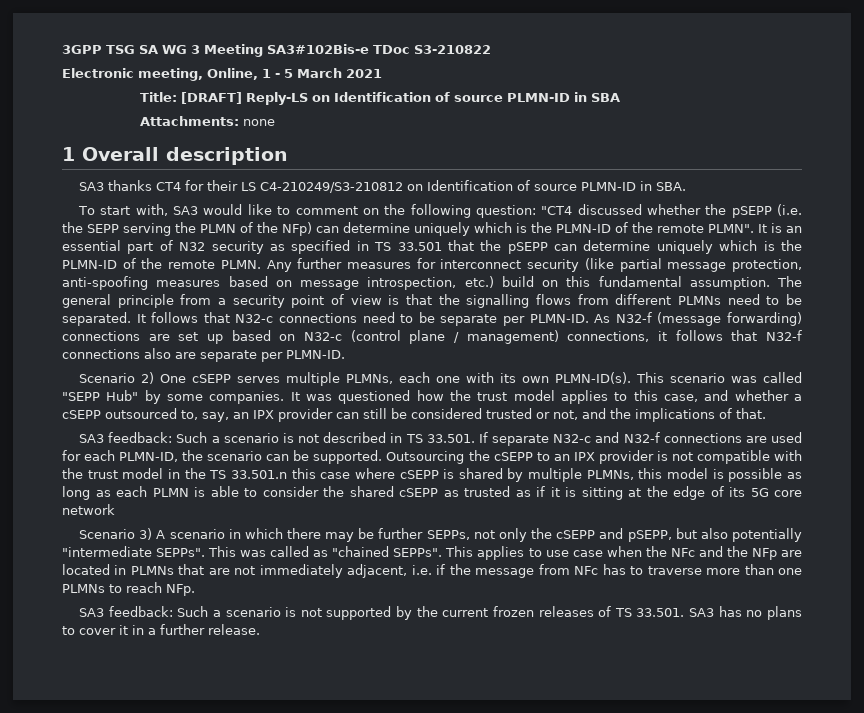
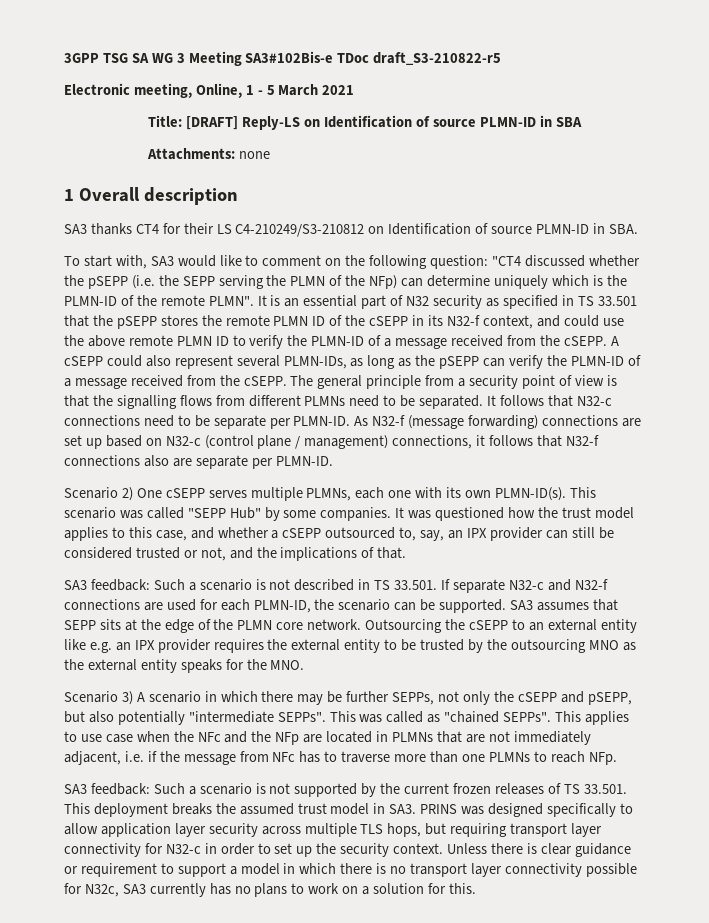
[414,45,491,54] S3-210822 -> [373,52,502,65] draft_S3-210822-r5
[554,240,803,254] [62,258,802,272] [62,276,770,290] can determine uniquely which is the PLMN-ID of the remote PLMN. Any further measures for interconnect security (like partial message protection, anti-spoofing measures based on message introspection, etc.) build on this fundamental assumption. -> [160,315,624,329] [64,335,619,349] [64,355,641,369] [64,375,287,389] stores the remote PLMN ID of the cSEPP in its N32-f context, and could use the above remote PLMN ID to verify the PLMN-ID of a message received from the cSEPP. A cSEPP could also represent several PLMN-IDs, as long as the pSEPP can verify the PLMN-ID of a message received from the cSEPP.
(383, 457) none -> [510,599,618,611] [64,619,362,633] SA3 assumes that SEPP sits at the edge of the PLMN core network.
[573,450,802,464] [62,468,802,482] [62,486,802,500] [62,504,115,515] IPX provider is not compatible with the trust model in the TS 33.501.n this case where cSEPP is shared by multiple PLMNs, this model is possible as long as each PLMN is able to consider the shared cSEPP as trusted as if it is sitting at the edge of its 5G core network -> [547,619,637,633] [64,639,636,653] [64,659,305,673] external entity like e.g. an IPX provider requires the external entity to be trusted by the outsourcing MNO as the external entity speaks for the MNO.
[689,606,803,620] [62,624,260,635] SA3 has no plans to cover it in a further release. -> [64,803,633,817] [64,823,603,837] [64,843,631,857] [64,863,637,877] [64,883,476,897] This deployment breaks the assumed trust model in SA3. PRINS was designed specifically to allow application layer security across multiple TLS hops, but requiring transport layer connectivity for N32-c in order to set up the security context. Unless there is clear guidance or requirement to support a model in which there is no transport layer connectivity possible for N32c, SA3 currently has no plans to work on a solution for this.

